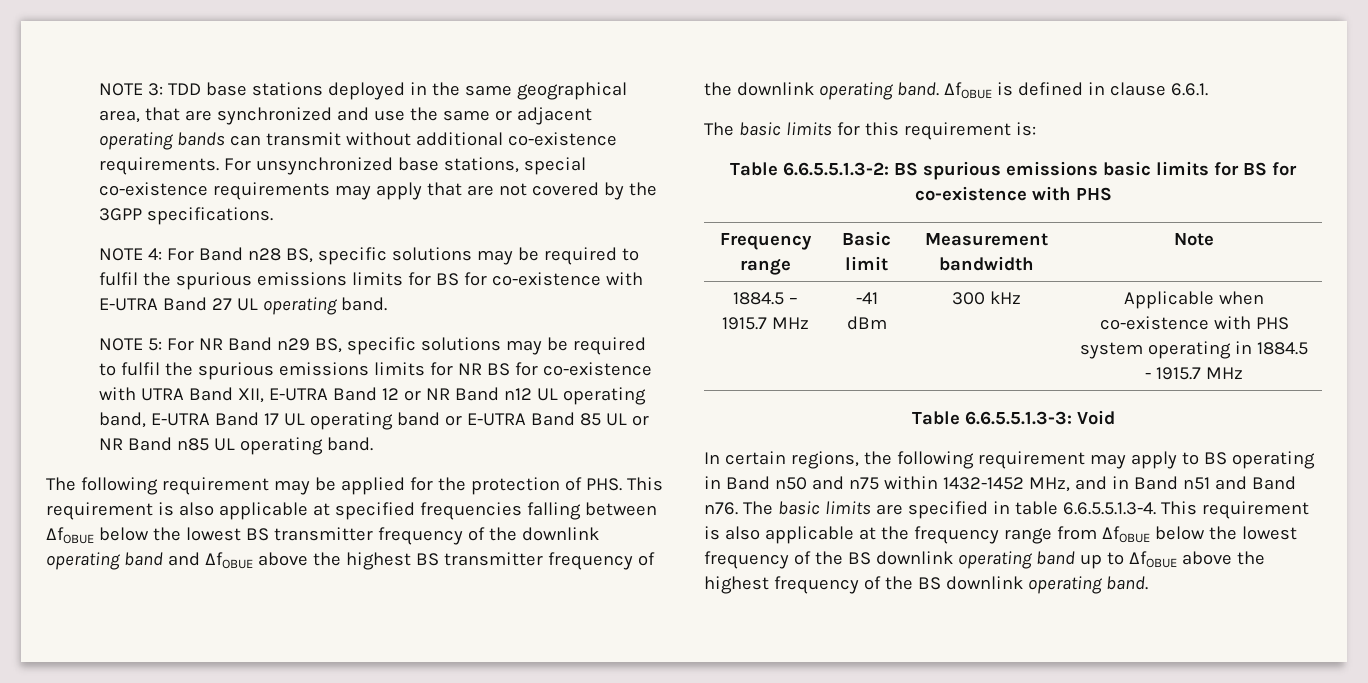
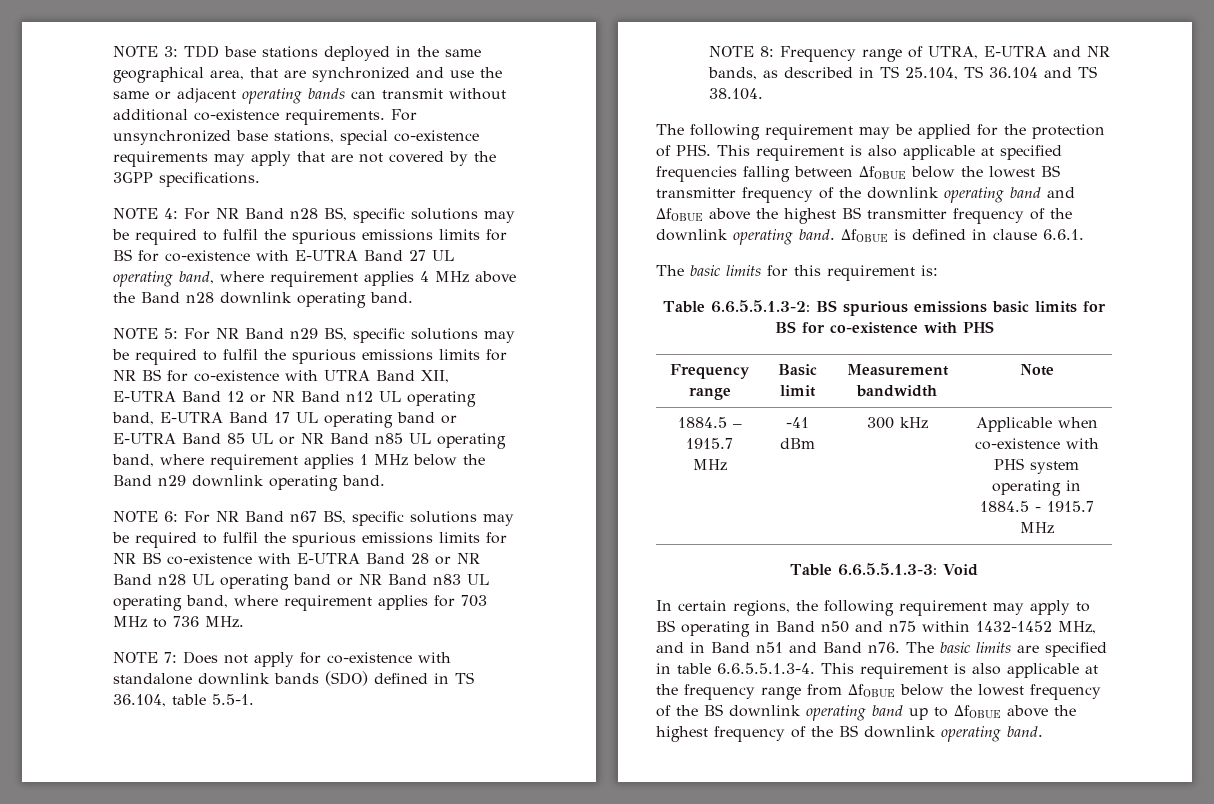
(195, 254) none -> [215,208,239,219] NR
(338, 306) none -> [178,271,516,287] [112,292,366,308] band, where requirement applies 4 MHz above the Band n28 downlink operating
[327,437,374,451] band. -> [111,454,485,470] [112,475,385,491] [112,510,514,526] [111,532,507,548] [112,552,480,565] [112,574,489,590] [112,595,487,611] [112,616,244,628] [112,651,451,667] [112,671,474,686] [112,694,254,707] [708,46,1110,62] [707,66,1097,80] [708,88,763,100] band, where requirement applies 1 MHz below the Band n29 downlink operating band. // NOTE 6: For NR Band n67 BS, specific solutions may be required to fulfil the spurious emissions limits for NR BS co-existence with E-UTRA Band 28 or NR Band n28 UL operating band or NR Band n83 UL operating band, where requirement applies for 703 MHz to 736 MHz. // NOTE 7: Does not apply for co-existence with standalone downlink bands (SDO) defined in TS 36.104, table 5.5-1. // NOTE 8: Frequency range of UTRA, E-UTRA and NR bands, as described in TS 25.104, TS 36.104 and TS 38.104.

